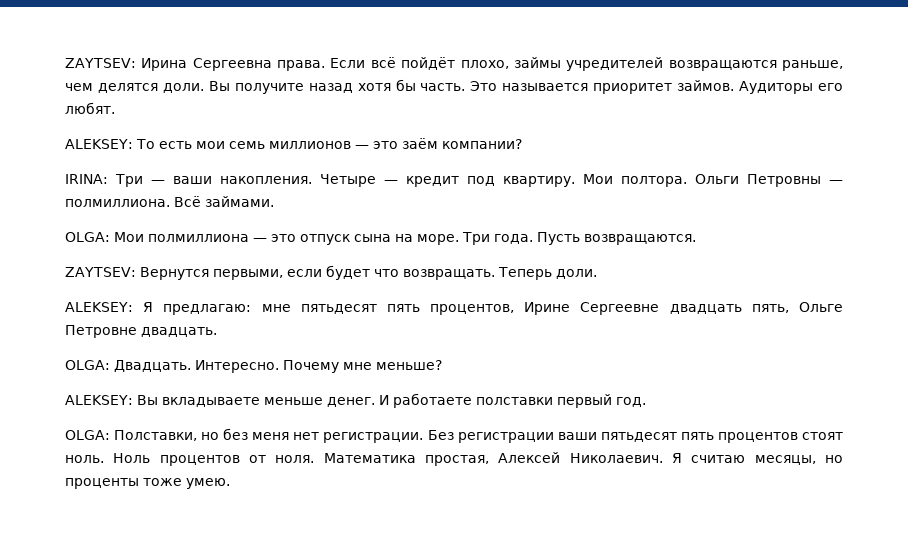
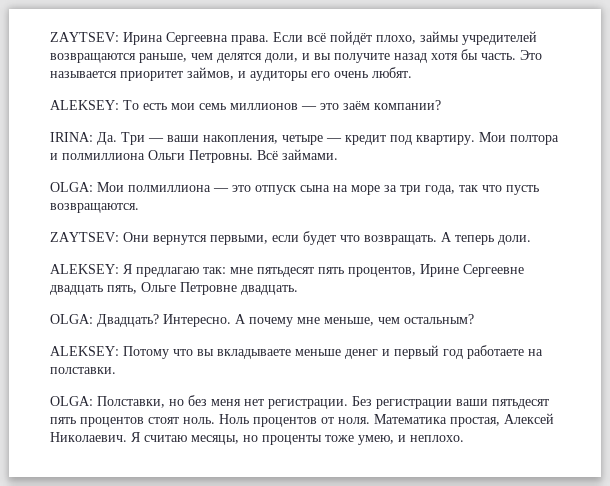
[162,81,230,93] доли. Вы -> [265,53,331,63] доли, и вы
[677,80,844,94] займов. Аудиторы его -> [187,67,368,81] займов, и аудиторы его очень
(108, 179) none -> [97,132,117,145] Да.
[220,174,376,187] накопления. Четыре -> [203,135,323,145] накопления, четыре
[621,174,843,187] [65,199,170,207] полтора. Ольги Петровны — полмиллиона. -> [510,135,559,145] [50,150,253,163] полтора и полмиллиона Ольги Петровны.
[417,232,580,245] море. Три года. Пусть -> [351,185,539,195] море за три года, так что пусть
[139,267,209,280] Вернутся -> [123,232,207,245] Они вернутся
[497,267,552,280] Теперь -> [441,232,494,245] А теперь
[163,304,252,315] предлагаю: -> [136,267,226,277] предлагаю так:
[114,360,442,373] [65,393,646,408] Двадцать. Интересно. Почему мне меньше? // ALEKSEY: Вы вкладываете меньше денег. И работаете полставки первый год. -> [97,314,474,327] [50,345,543,359] [50,367,116,374] Двадцать? Интересно. А почему мне меньше, чем остальным? // ALEKSEY: Потому что вы вкладываете меньше денег и первый год работаете на полставки.
[186,478,230,489] умею. -> [358,435,464,445] умею, и неплохо.

